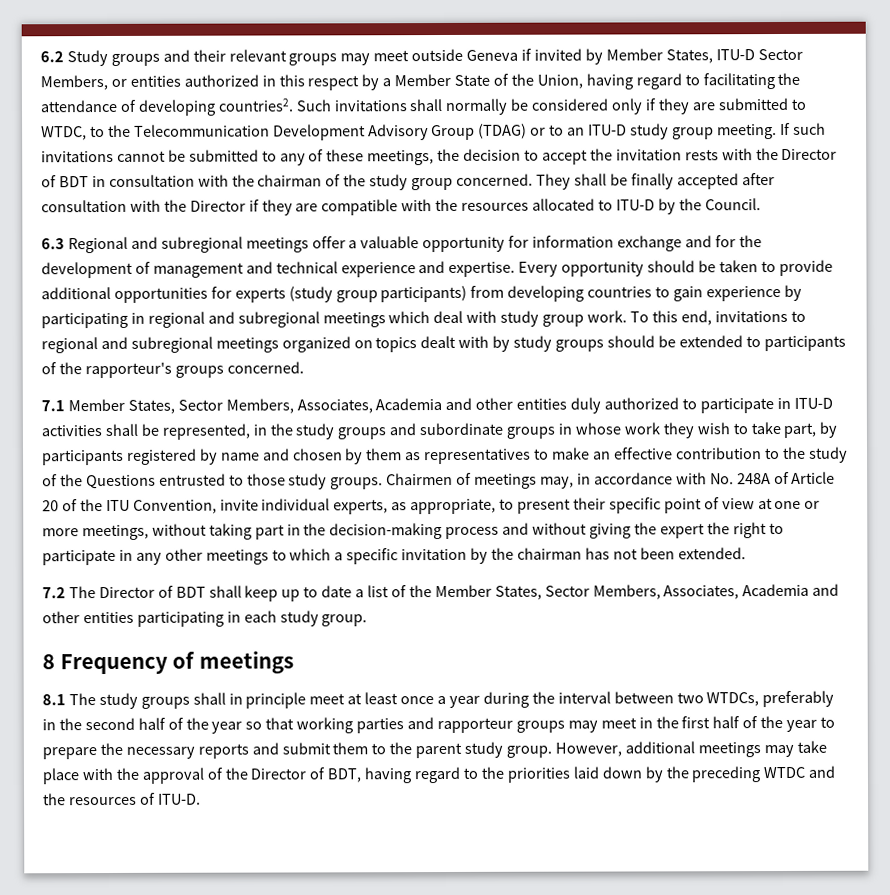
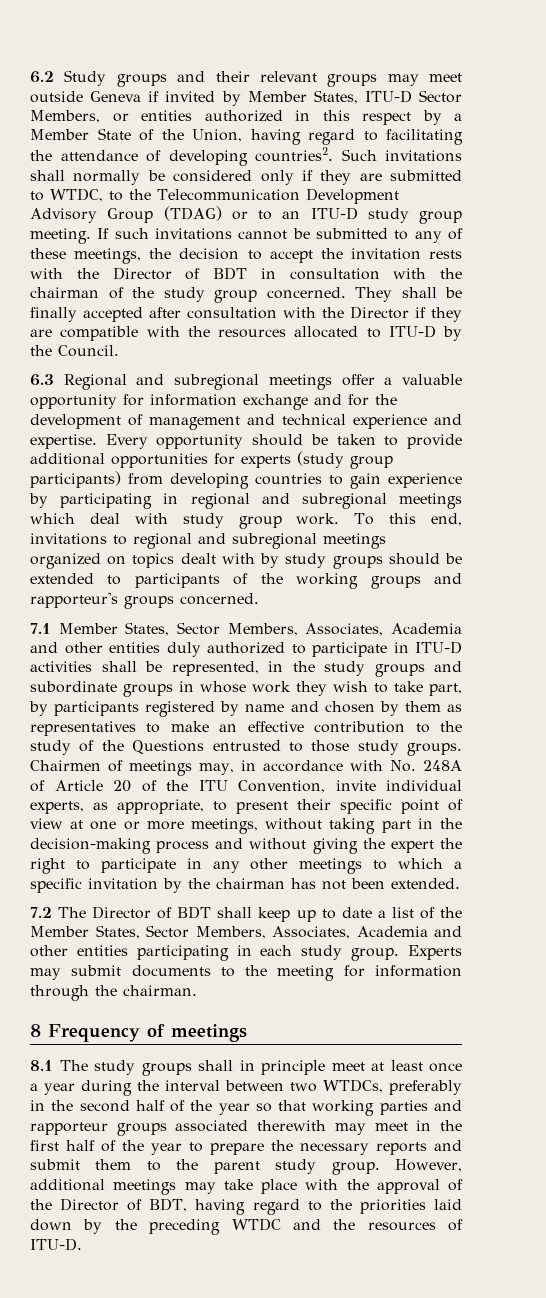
(82, 368) none -> [296,573,462,589] working groups and
(368, 620) none -> [407,945,462,960] [30,965,462,981] [30,985,197,1001] Experts may submit documents to the meeting for information through the chairman.
(565, 726) none -> [175,1120,327,1132] associated therewith

